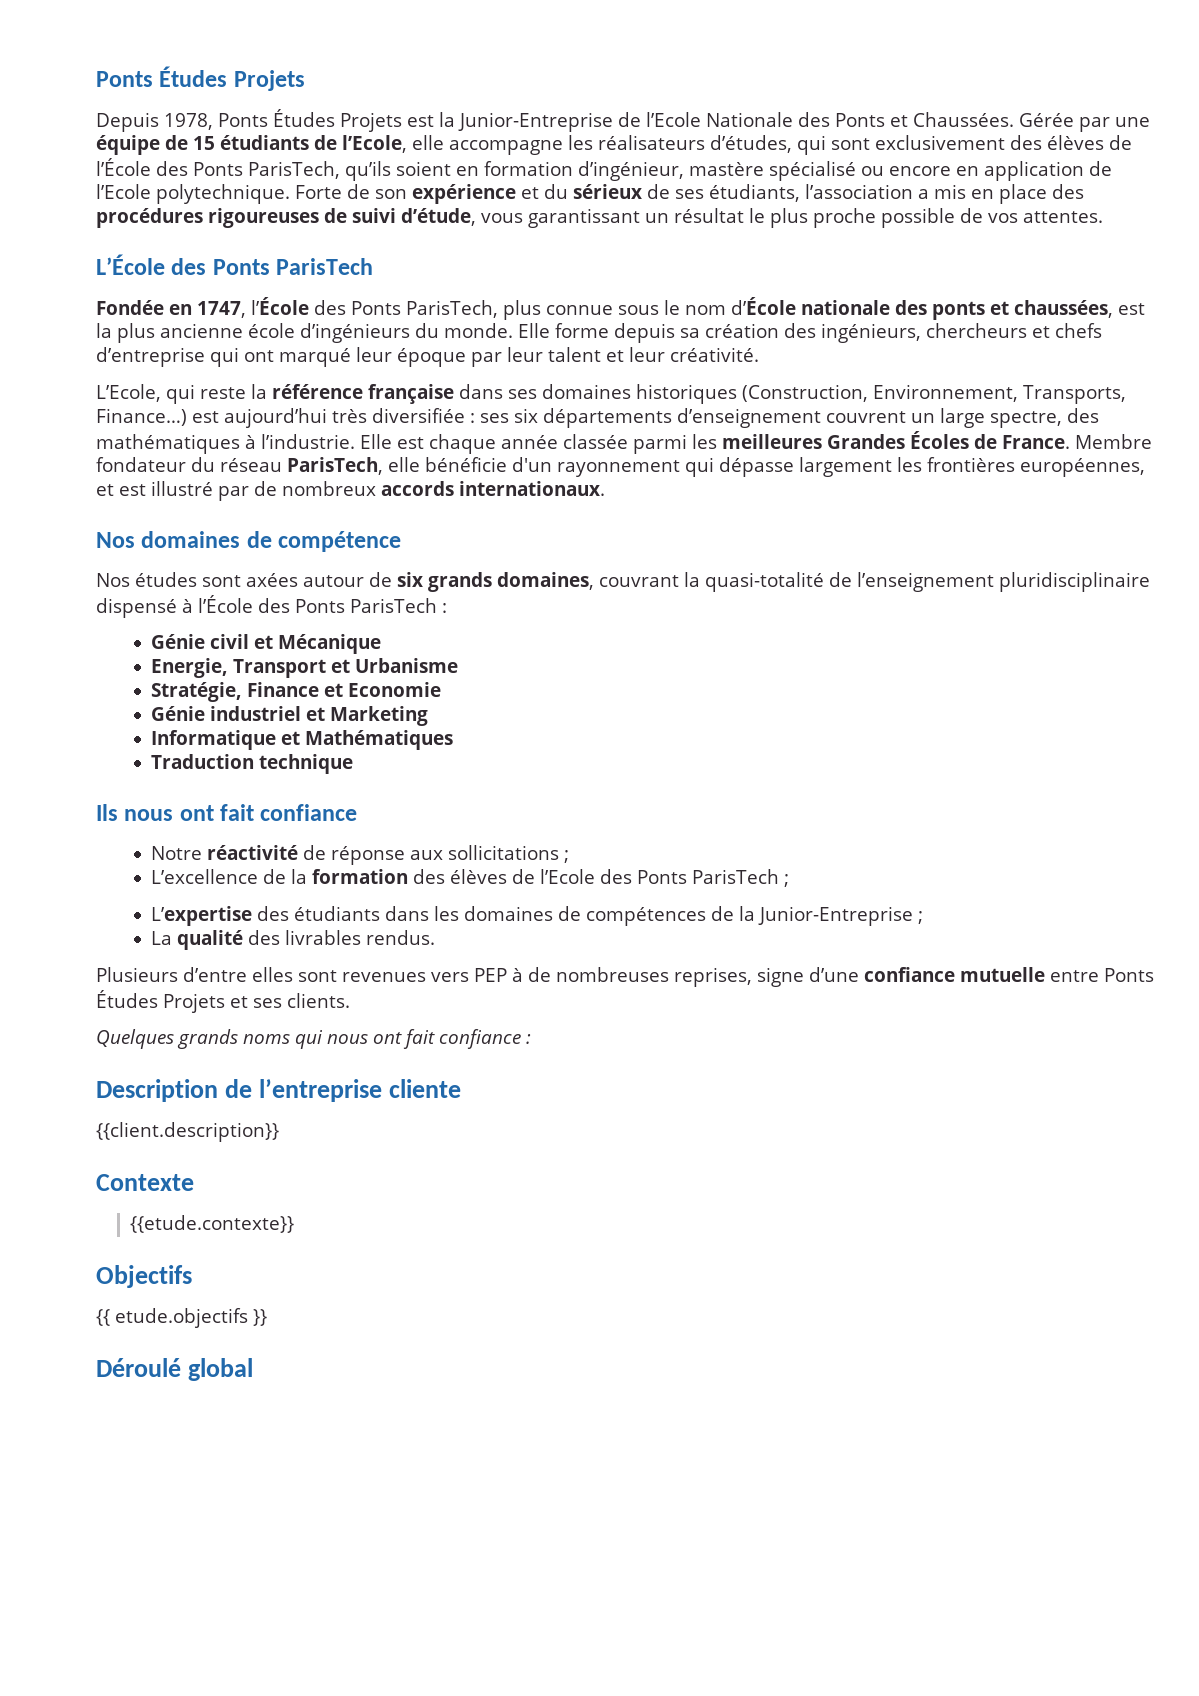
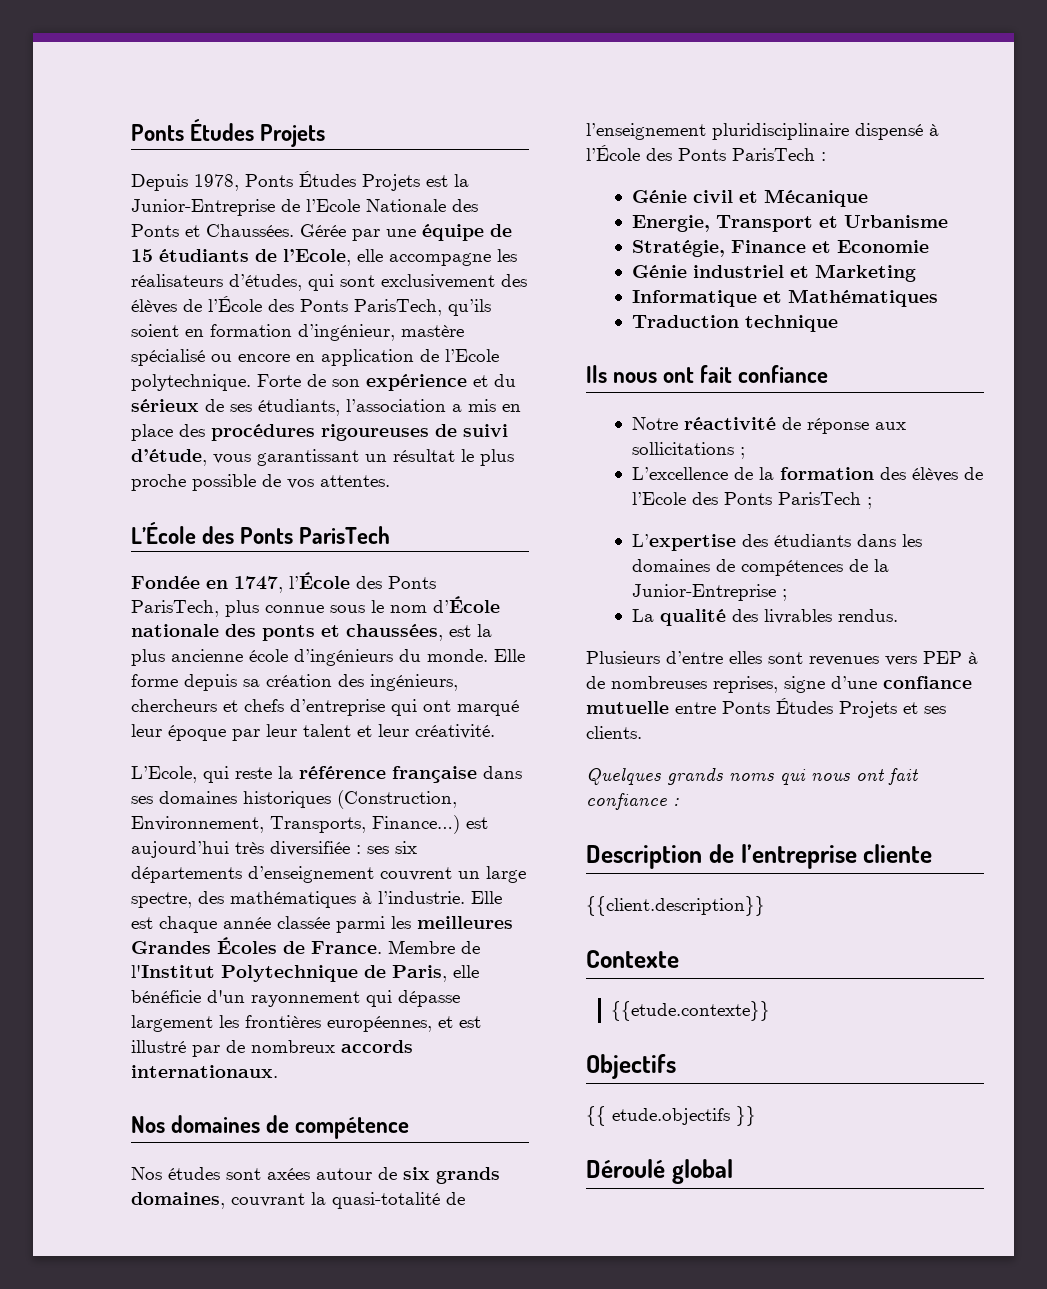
[96,457,383,475] fondateur du réseau ParisTech, -> [461,941,480,954] [131,965,447,982] de l'Institut Polytechnique de Paris,

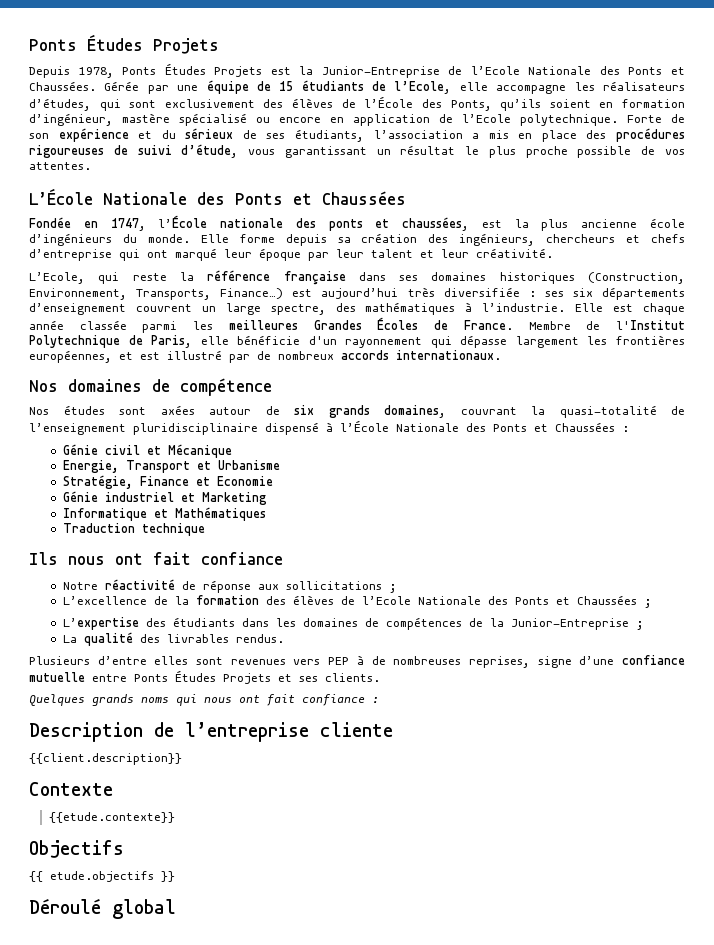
[300,299,442,316] Ponts ParisTech, -> [450,100,492,111] Ponts,
[202,526,391,544] des Ponts ParisTech -> [103,191,406,205] Nationale des Ponts et Chaussées
[356,576,436,589] [131,596,500,617] des Ponts ParisTech, plus connue sous le nom d’École -> (208, 221) none
[646,148,815,161] des Ponts ParisTech -> [396,422,615,432] Nationale des Ponts et Chaussées
[691,492,861,505] des Ponts ParisTech -> [417,595,637,605] Nationale des Ponts et Chaussées

